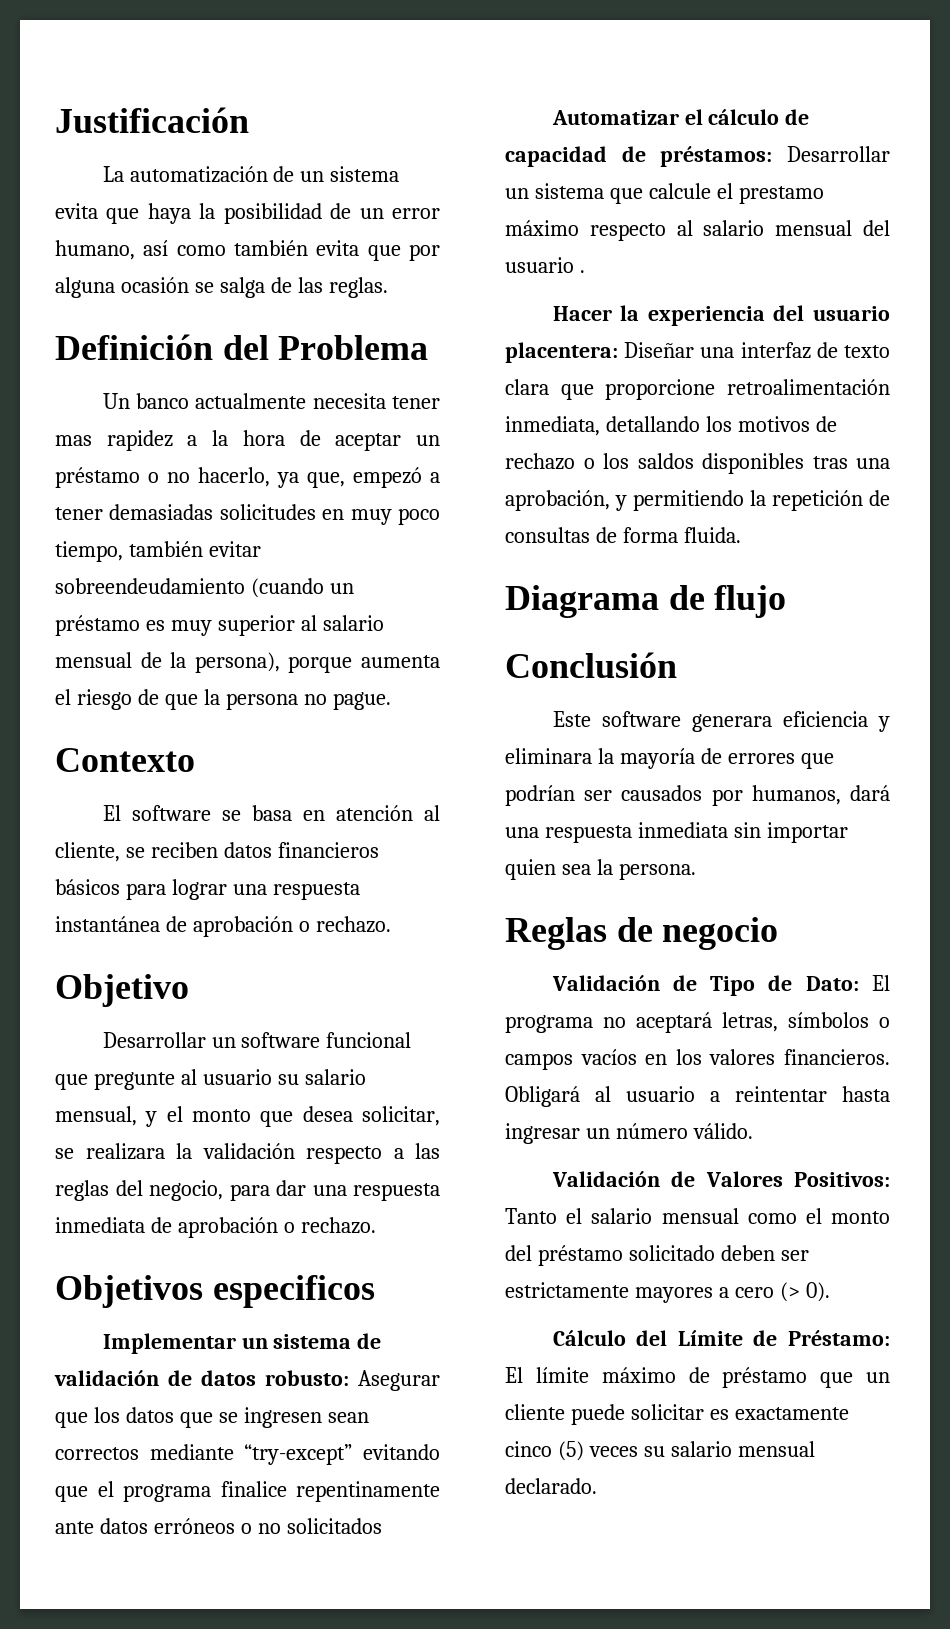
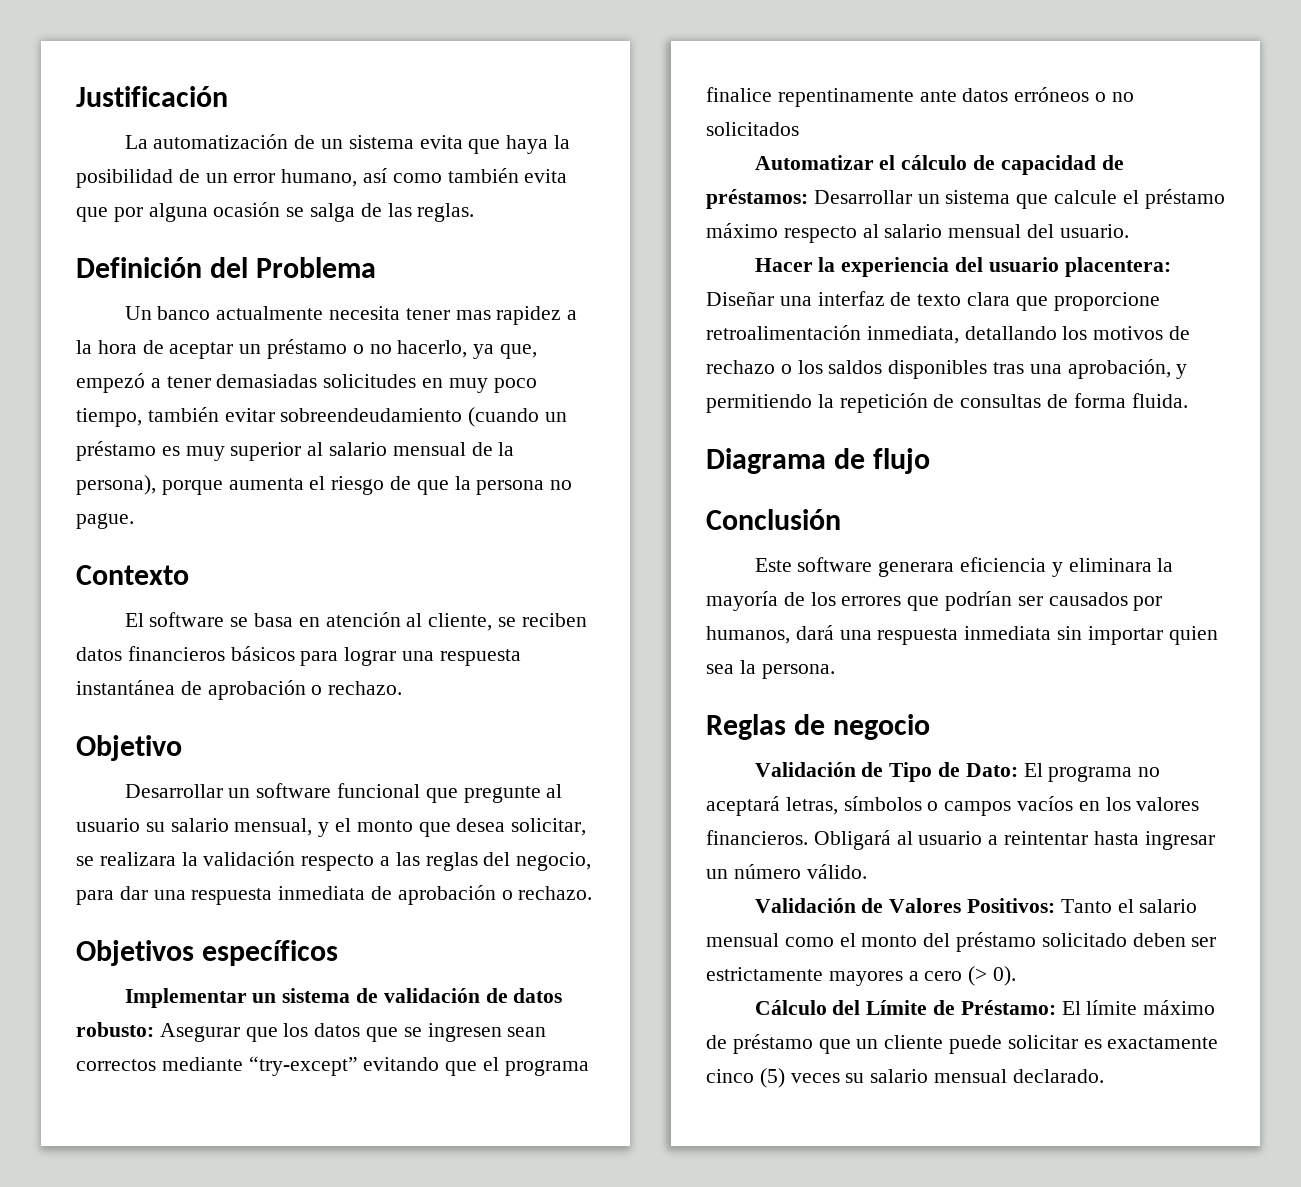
[212,1275,375,1308] especificos -> [202,940,339,966] específicos
[738,186,824,204] prestamo -> [1144,189,1225,209] préstamo
[505,257,585,273] usuario . -> [1059,224,1129,238] usuario.
(722, 756) none -> [810,592,836,606] los

